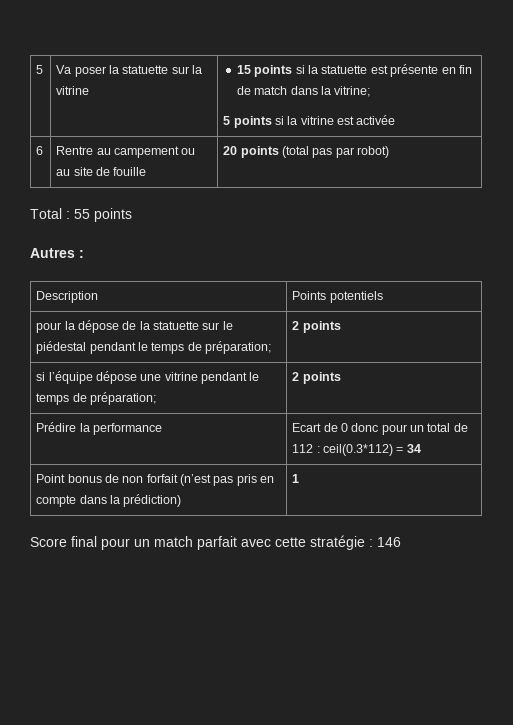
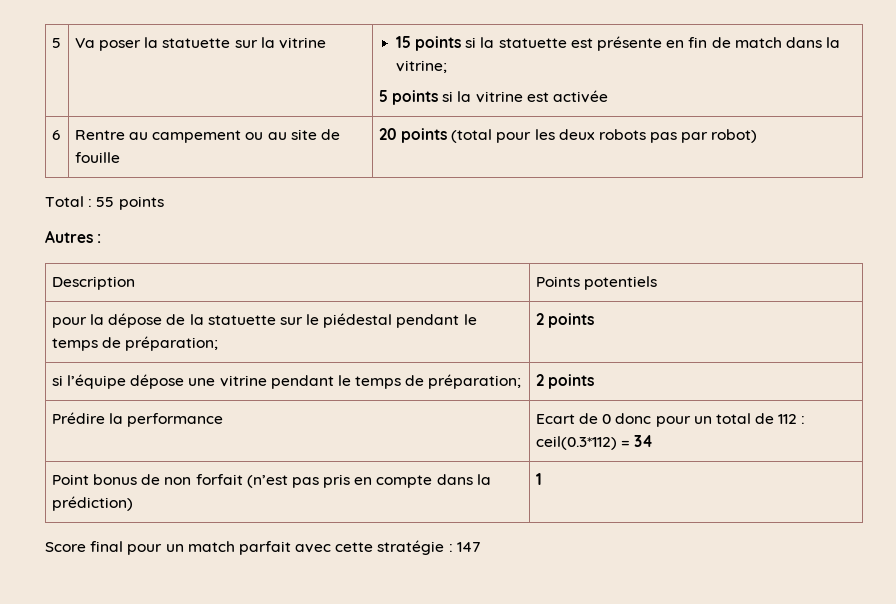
(309, 152) none -> [496,129,646,143] pour les deux robots
[377,537,401,547] 146 -> [456,542,481,552] 147

